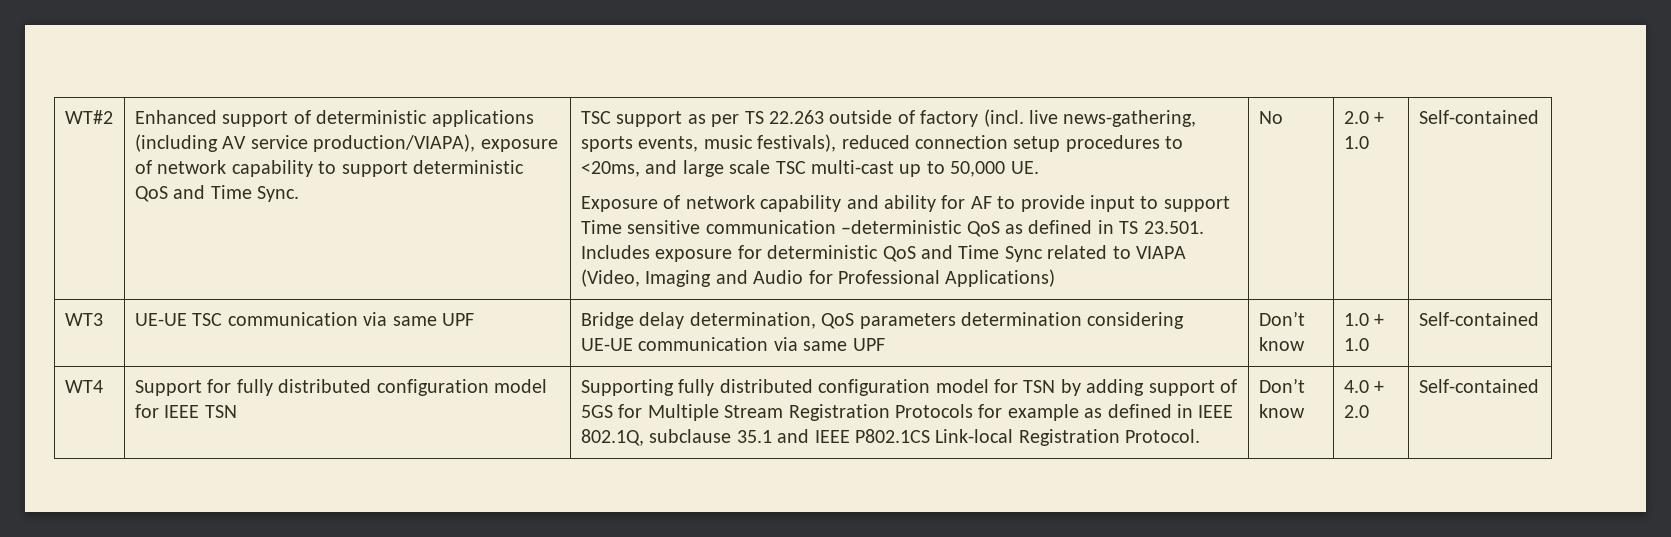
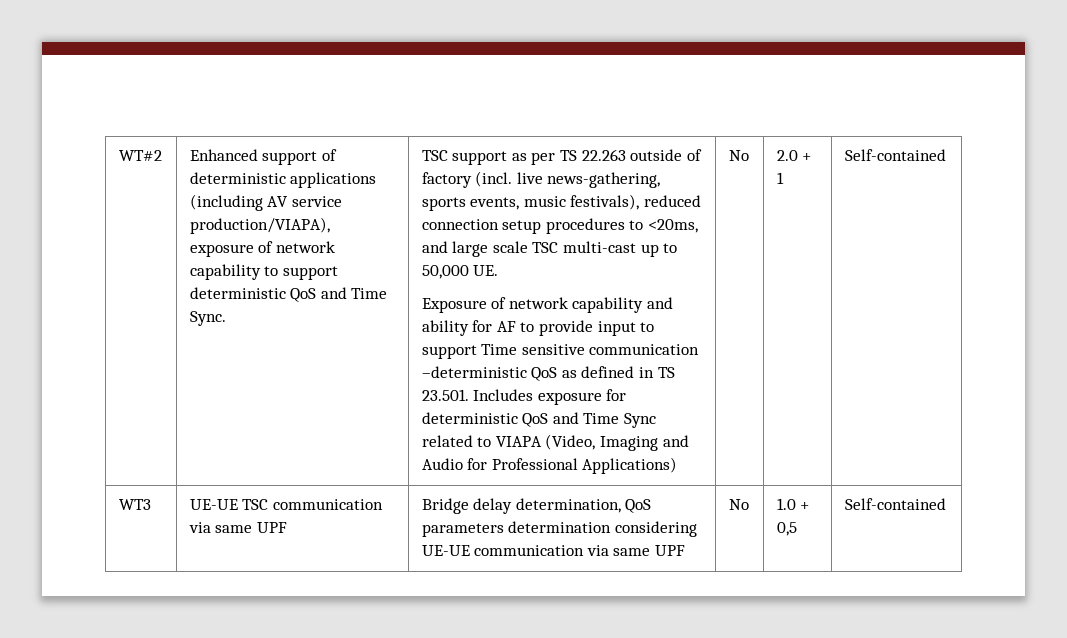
[1343,136,1369,149] 1.0 -> [776,172,784,184] 1
[1258,311,1305,326] [1258,337,1305,351] Don’t know -> [728,499,749,510] No
[1343,338,1369,351] [1418,312,1539,326] [64,380,103,393] [134,379,547,396] [134,404,237,418] [580,379,1237,396] [580,404,1234,421] [580,429,1201,446] [1258,378,1305,393] [1258,404,1305,418] [1343,380,1385,393] [1343,405,1369,418] [1418,379,1539,393] 1.0 | Self-contained // WT4 | Support for fully distributed configuration model for IEEE TSN | Supporting fully distributed configuration model for TSN by adding support of 5GS for Multiple Stream Registration Protocols for example as defined in IEEE 802.1Q, subclause 35.1 and IEEE P802.1CS Link-local Registration Protocol. | Don’t know | 4.0 + 2.0 | Self-contained -> [776,522,797,536] [844,498,946,510] 0,5 | Self-contained

